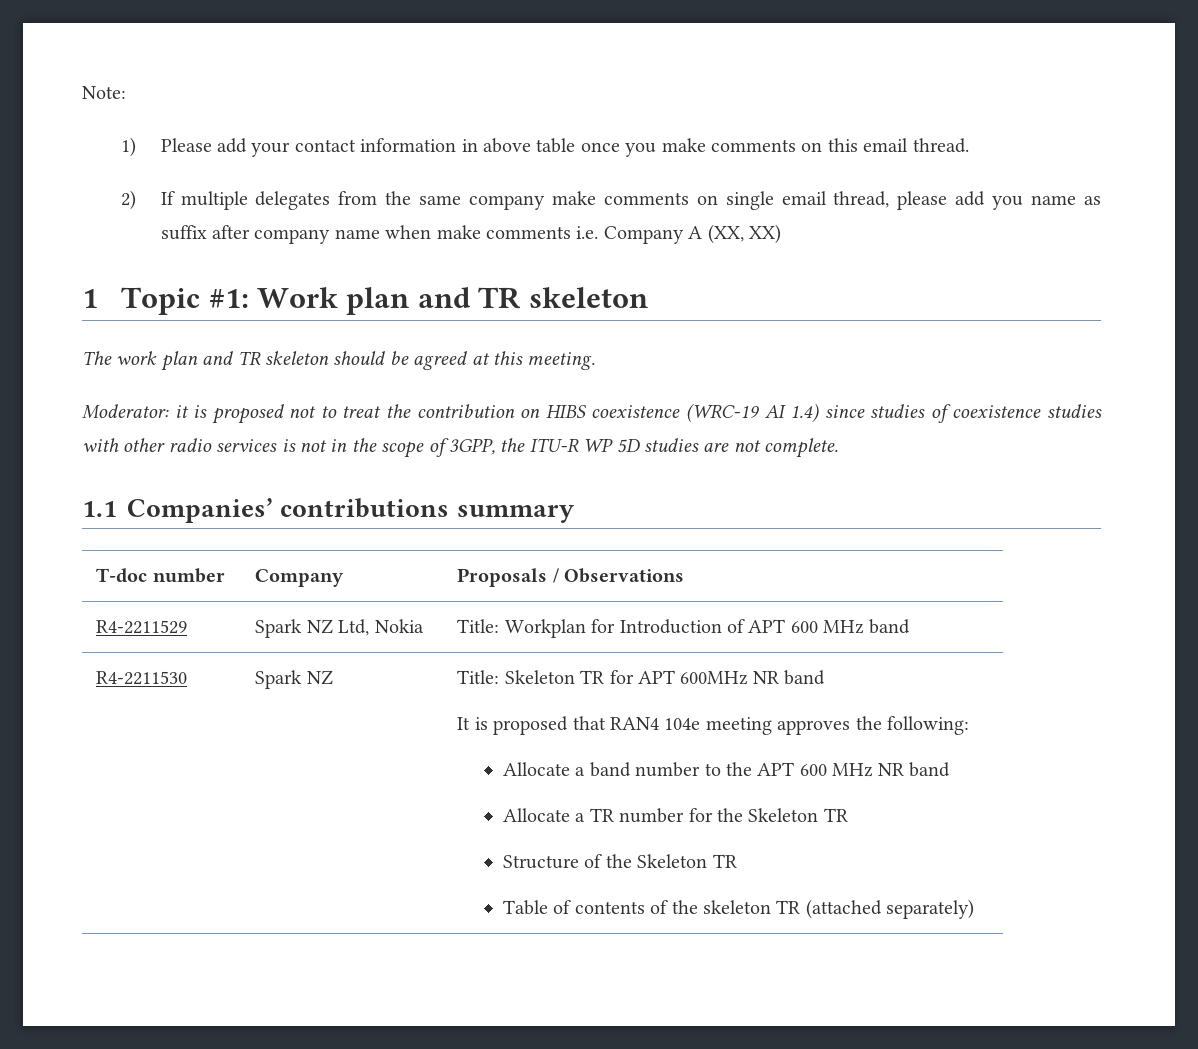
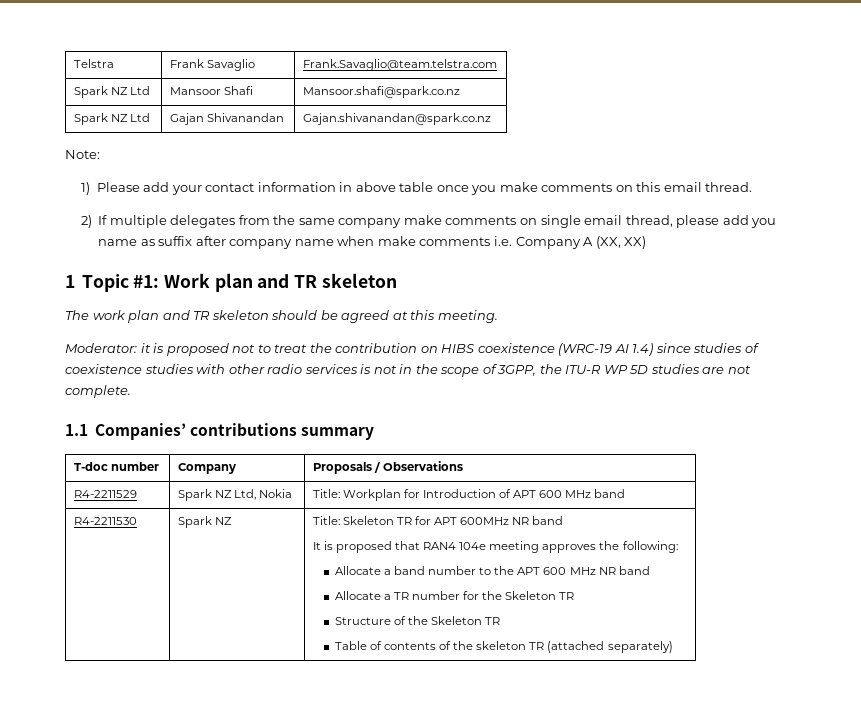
(82, 92) none -> [73,59,114,68] [169,59,255,71] [302,59,497,71] [73,86,150,98] [169,86,253,95] [302,86,460,98] [73,113,150,125] [169,113,284,125] [302,113,491,125] Telstra | Frank Savaglio | Frank.Savaglio@team.telstra.com // Spark NZ Ltd | Mansoor Shafi | Mansoor.shafi@spark.co.nz // Spark NZ Ltd | Gajan Shivanandan | Gajan.shivanandan@spark.co.nz //

